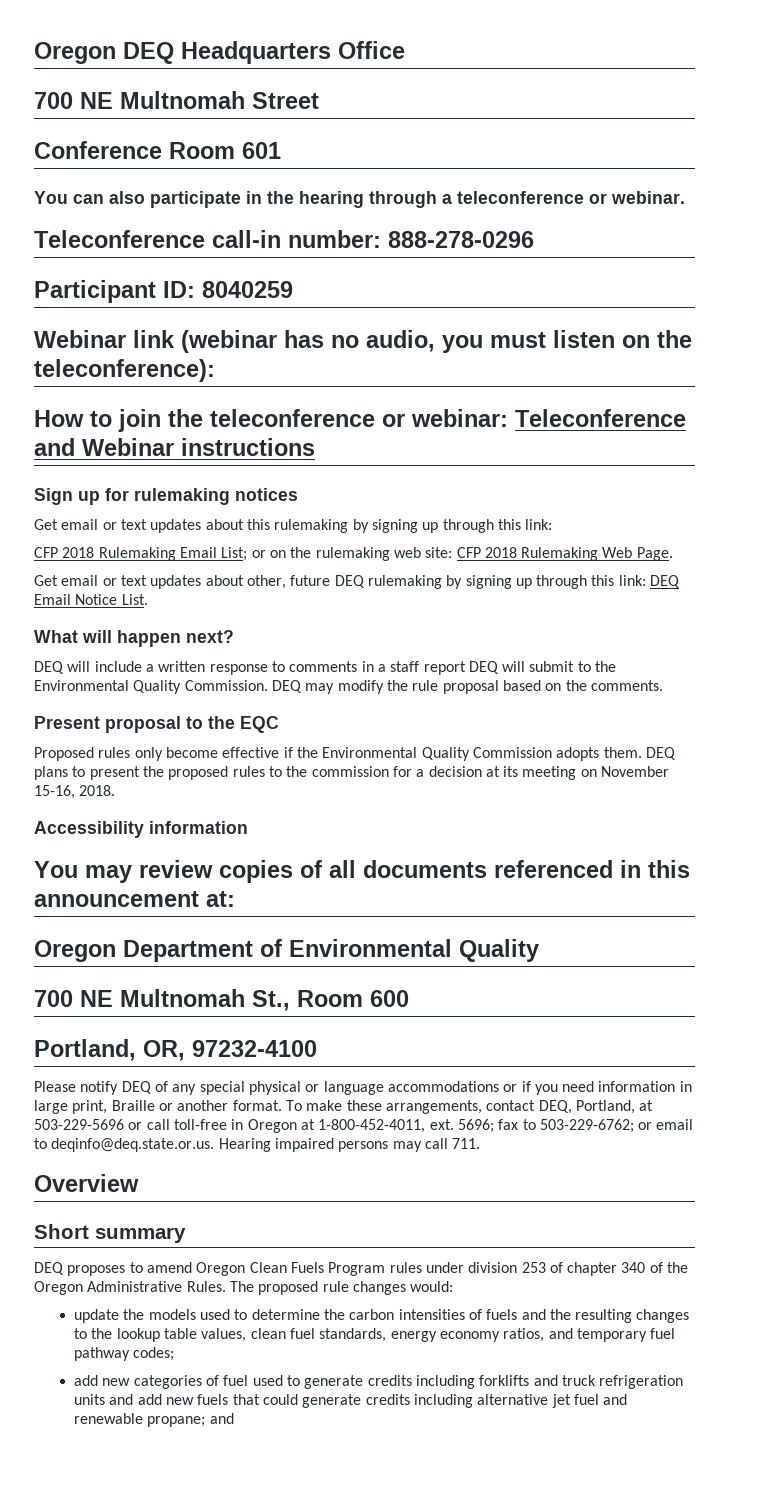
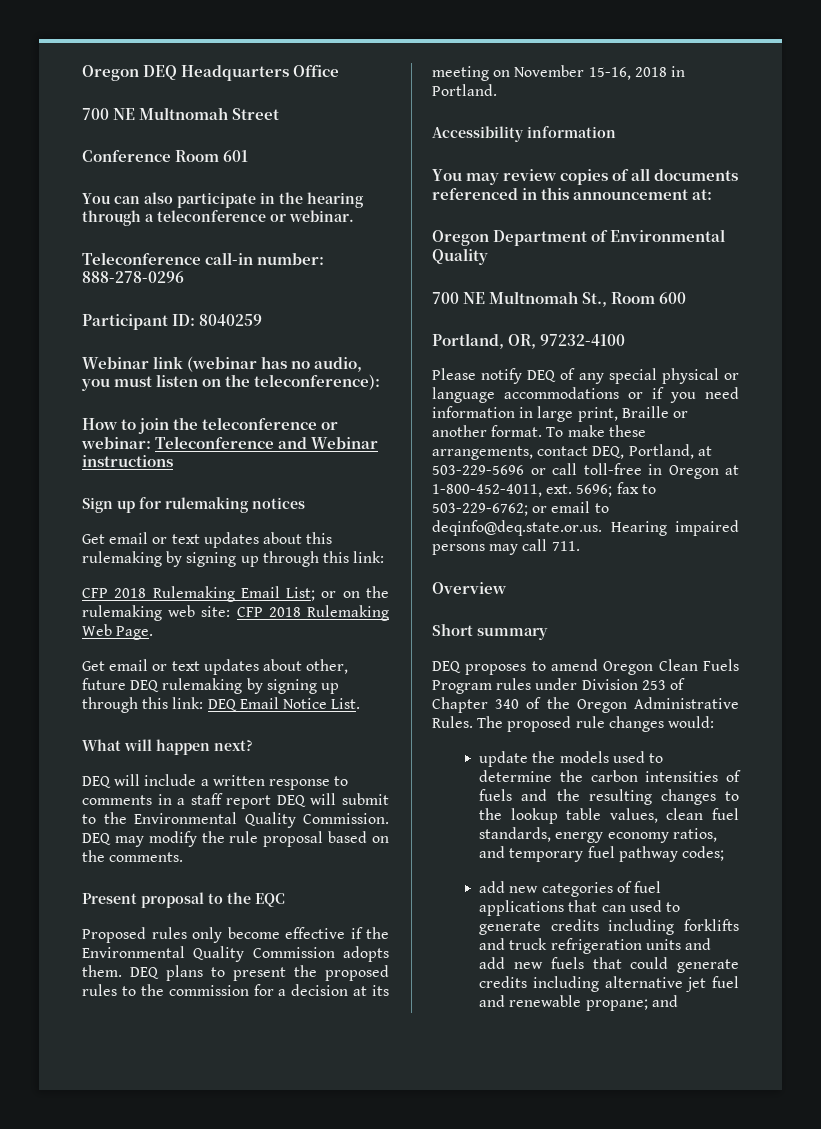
[79,785,116,796] 2018. -> [634,66,685,77] [432,84,497,96] 2018 in Portland.
[468,1262,518,1273] division -> [581,679,638,690] Division
[567,1262,618,1276] chapter -> [432,697,488,713] Chapter
(249, 1380) none -> [479,900,626,916] applications that can

